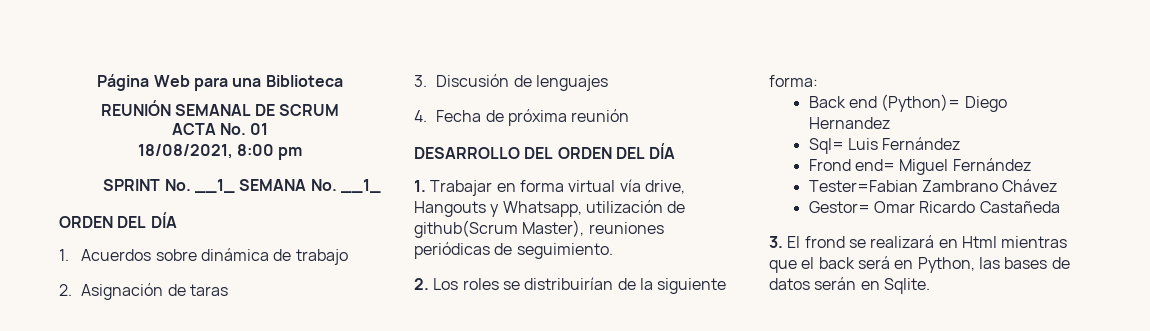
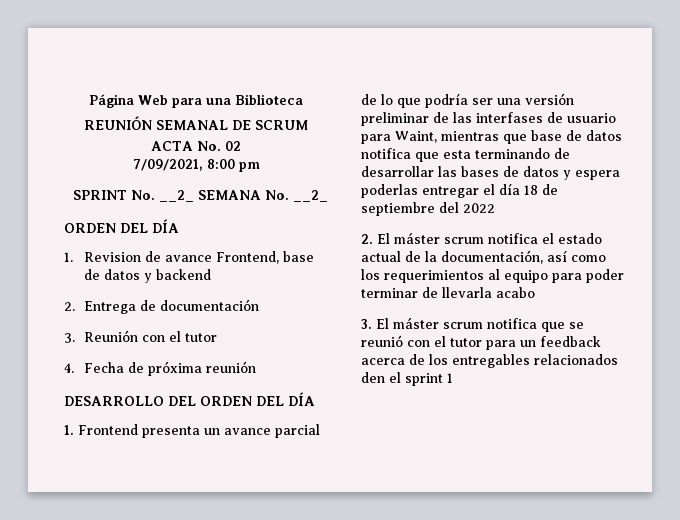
[250,123,269,135] [137,144,233,159] 01 // 18/08/2021, -> [225,141,241,151] [132,159,203,171] 02 // 7/09/2021,
[195,179,236,193] __1_ -> [159,190,194,202] __2_
[340,179,381,193] [59,212,177,228] [59,248,348,265] [59,283,228,300] [414,74,608,91] __1_ // ORDEN DEL DÍA // 1. Acuerdos sobre dinámica de trabajo // 2. Asignación de taras // 3. Discusión de lenguajes -> [293,190,328,202] [64,219,179,233] [64,251,315,264] [84,269,212,283] [64,299,260,314] [64,330,218,343] __2_ // ORDEN DEL DÍA // 1. Revision de avance Frontend, base de datos y backend // 2. Entrega de documentación // 3. Reunión con el tutor
[430,179,685,196] [414,200,686,217] [414,220,664,238] [414,242,613,259] [414,277,727,294] [769,75,818,87] [808,94,1007,112] [808,117,890,129] [808,137,961,154] [808,158,1031,175] [808,179,1058,192] [808,201,1060,213] [769,235,1068,248] [769,256,1070,273] [769,277,930,294] Trabajar en forma virtual vía drive, Hangouts y Whatsapp, utilización de github(Scrum Master), reuniones periódicas de seguimiento. // 2. Los roles se distribuirían de la siguiente forma: // Back end (Python)= Diego Hernandez // Sql= Luis Fernández // Frond end= Miguel Fernández // Tester=Fabian Zambrano Chávez // Gestor= Omar Ricardo Castañeda // 3. El frond se realizará en Html mientras que el back será en Python, las bases de datos serán en Sqlite. -> [78,424,320,438] [361,93,574,108] [361,112,616,126] [361,130,622,144] [361,148,570,162] [361,166,620,180] [361,183,558,198] [361,202,495,216] [361,232,602,244] [361,250,606,264] [361,269,624,283] [361,287,535,298] [361,317,584,332] [361,335,601,350] [361,354,618,368] [361,372,453,386] Frontend presenta un avance parcial de lo que podría ser una versión preliminar de las interfases de usuario para Waint, mientras que base de datos notifica que esta terminando de desarrollar las bases de datos y espera poderlas entregar el día 18 de septiembre del 2022 // 2. El máster scrum notifica el estado actual de la documentación, así como los requerimientos al equipo para poder terminar de llevarla acabo // 3. El máster scrum notifica que se reunió con el tutor para un feedback acerca de los entregables relacionados den el sprint 1

